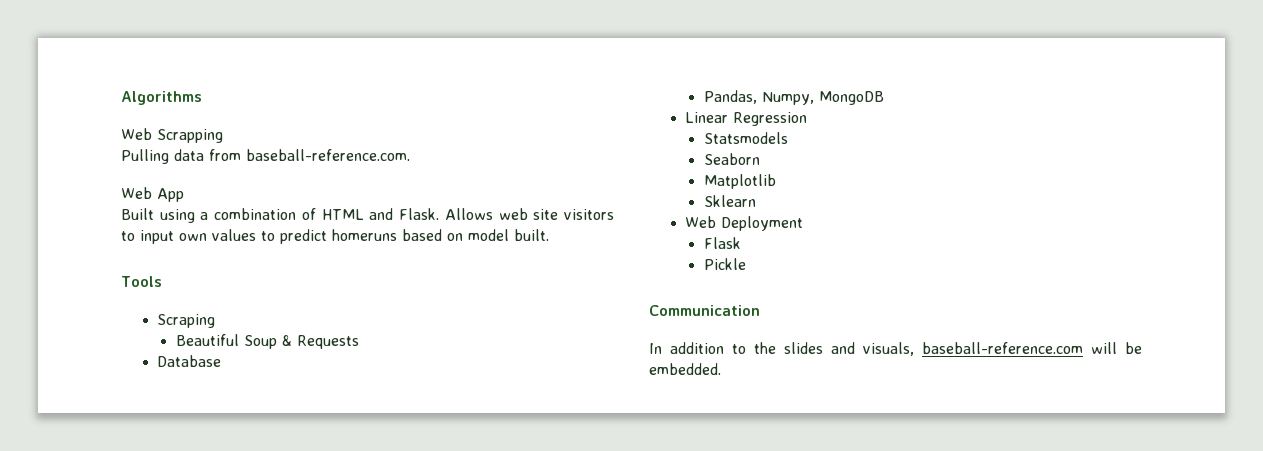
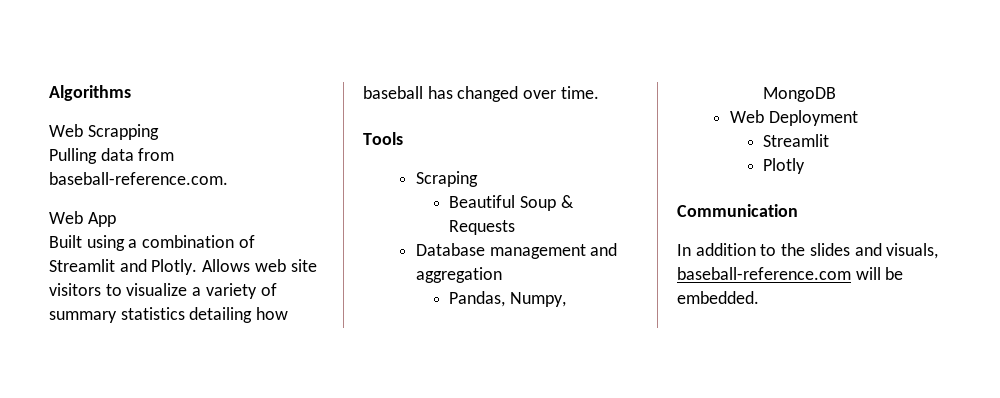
[321,208,440,220] HTML and Flask. -> [49,259,198,275] Streamlit and Plotly.
[140,229,549,244] input own values to predict homeruns based on model built. -> [126,283,277,299] [49,307,289,323] [363,86,599,102] visualize a variety of summary statistics detailing how baseball has changed over time.
(222, 361) none -> [489,243,618,259] [415,267,502,283] management and aggregation
[685,112,808,126] [703,132,788,144] [703,153,760,165] [703,174,776,189] [703,195,756,207] // Linear Regression // Statsmodels // Seaborn // Matplotlib // Sklearn -> (837, 94) none
[703,237,741,249] [703,258,746,270] Flask // Pickle -> [763,134,830,147] [763,158,806,174] Streamlit // Plotly

